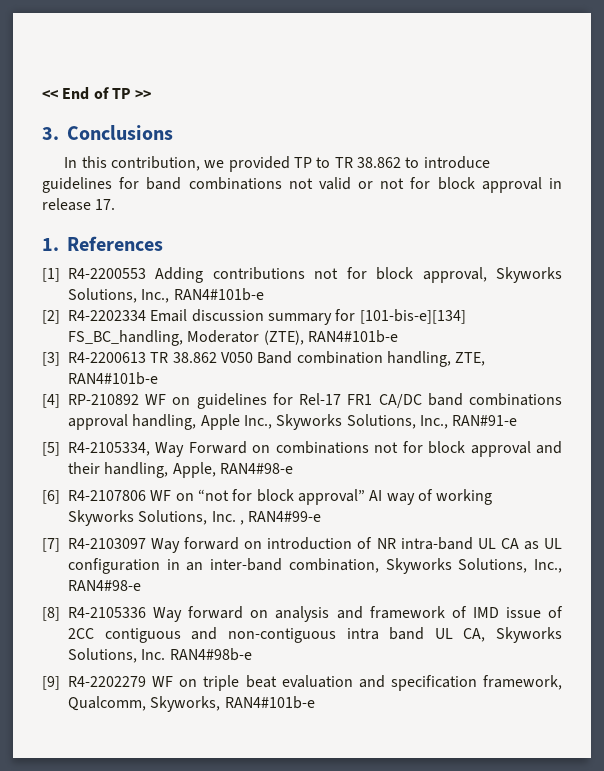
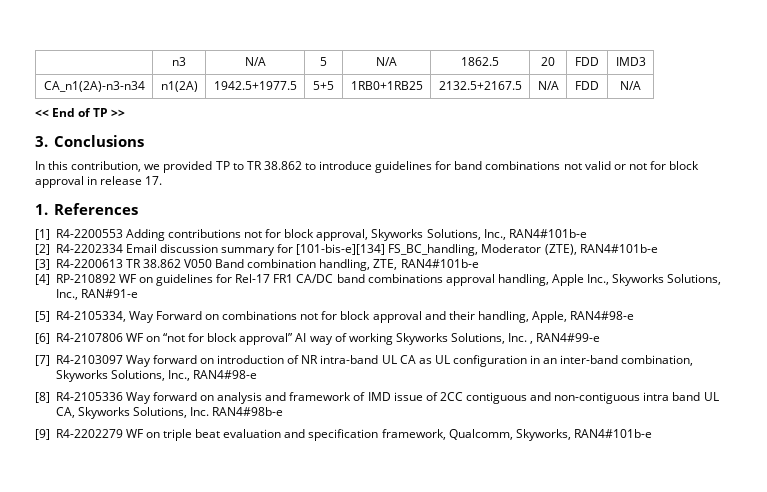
(42, 94) none -> [172,57,186,66] [244,57,266,66] [320,57,327,66] [376,57,397,66] [461,57,499,66] [541,57,555,66] [575,57,599,66] [615,57,646,66] [43,81,145,92] [160,81,198,92] [213,81,297,90] [313,81,334,90] [350,81,423,90] [438,81,522,90] [537,81,559,90] [575,81,599,90] [620,81,641,90] | n3 | N/A | 5 | N/A | 1862.5 | 20 | FDD | IMD3 // CA_n1(2A)-n3-n34 | n1(2A) | 1942.5+1977.5 | 5+5 | 1RB0+1RB25 | 2132.5+2167.5 | N/A | FDD | N/A //

